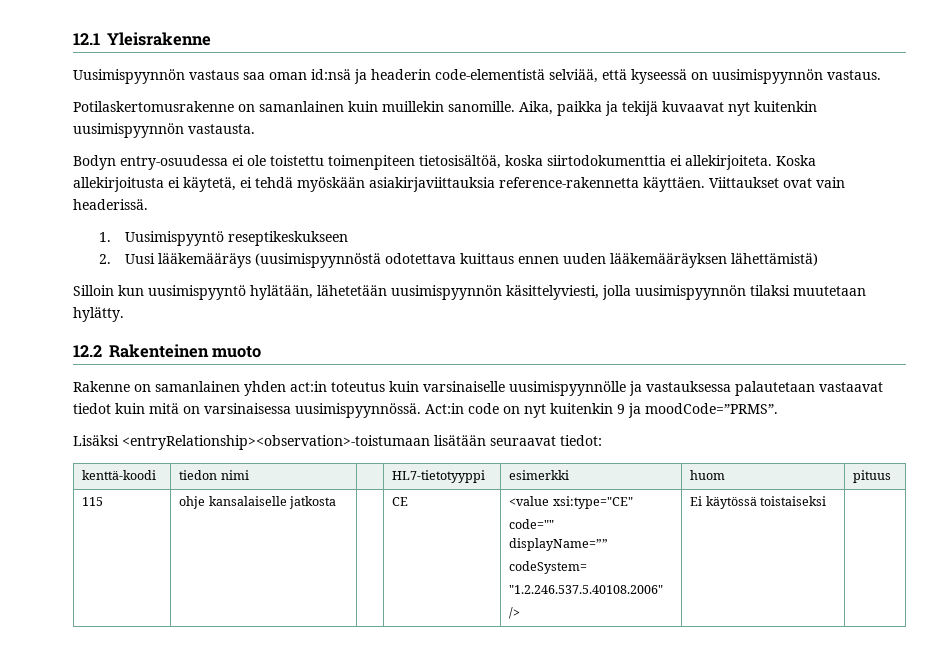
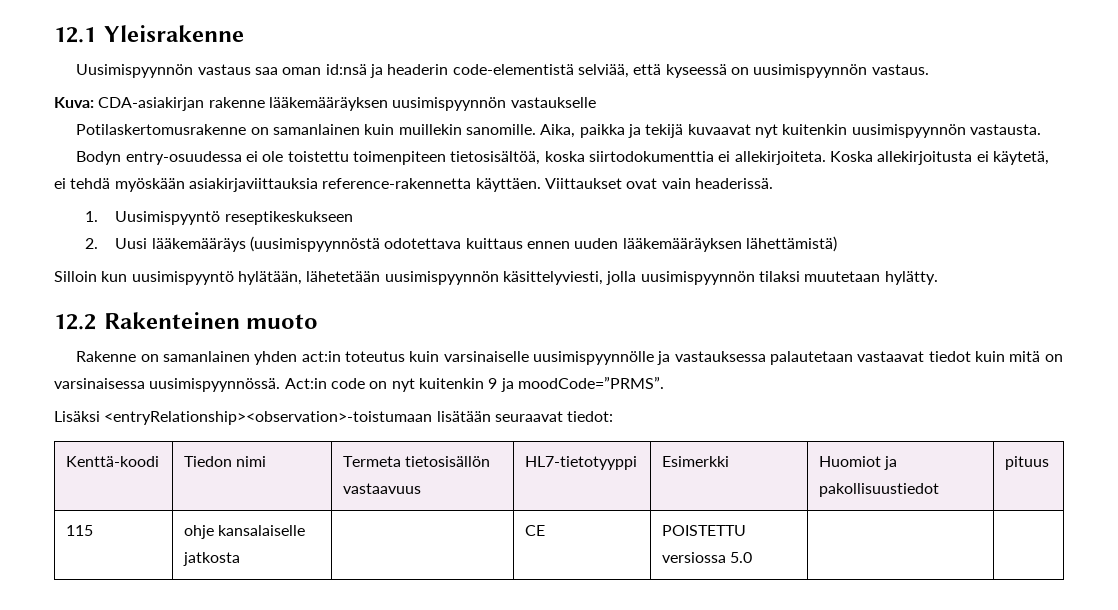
(881, 75) none -> [54,97,596,111] // Kuva: CDA-asiakirjan rakenne lääkemääräyksen uusimispyynnön vastaukselle
[82,470,157,480] [179,470,218,480] kenttä-koodi | tiedon -> [66,456,160,467] [184,456,233,467] Kenttä-koodi | Tiedon
[392,470,486,483] [509,470,570,480] [690,470,726,480] | HL7-tietotyyppi | esimerkki | huom -> [343,456,491,467] [343,483,422,494] [525,456,638,470] [662,456,730,467] [819,456,898,470] [819,483,940,497] Termeta tietosisällön vastaavuus | HL7-tietotyyppi | Esimerkki | Huomiot ja pakollisuustiedot
[509,496,633,509] [509,519,555,529] [509,538,609,551] [509,561,588,574] [509,585,664,594] [509,607,521,619] [690,496,827,509] <value xsi:type="CE" // code="" // displayName=”” // codeSystem= // "1.2.246.537.5.40108.2006" // /> | Ei käytössä toistaiseksi -> [662,525,747,536] [662,552,753,563] POISTETTU versiossa 5.0 |

